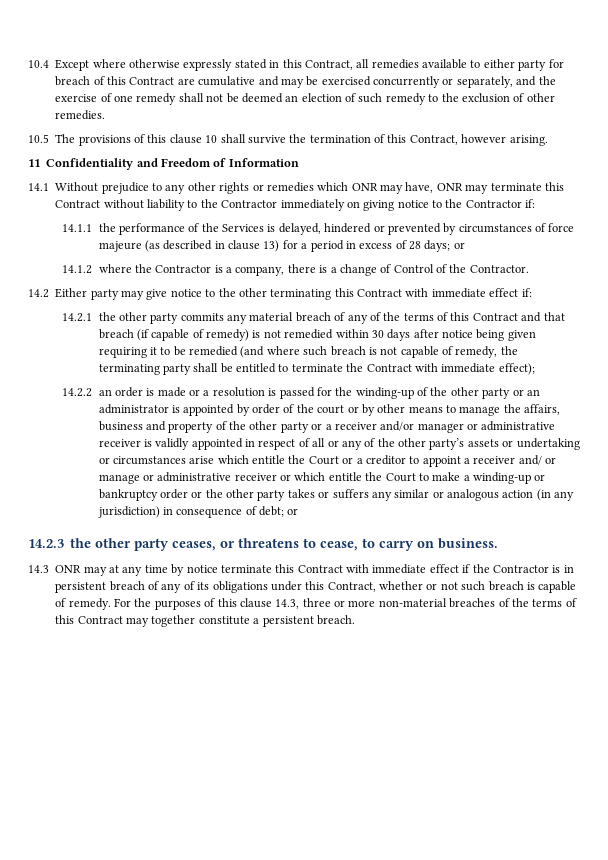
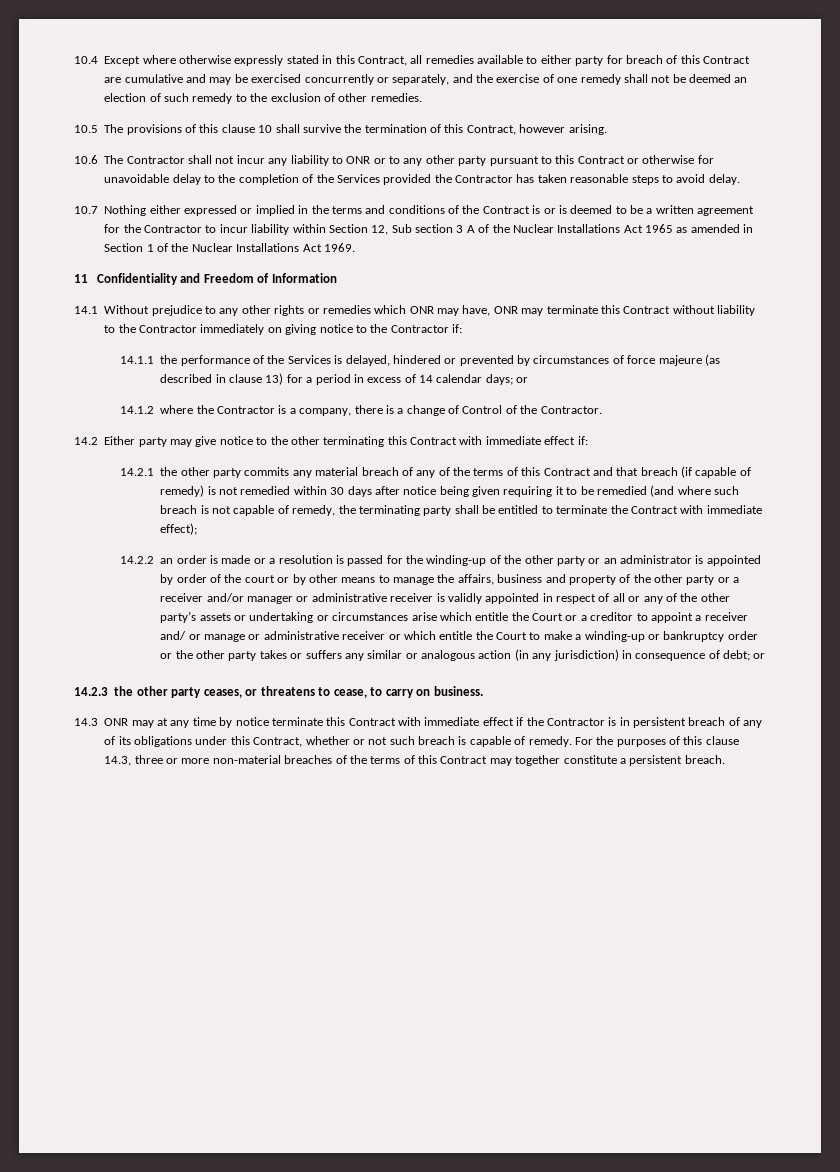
(548, 140) none -> [74,155,714,166] [104,174,740,185] [74,205,755,216] [104,224,754,235] [104,243,355,252] // 10.6 The Contractor shall not incur any liability to ONR or to any other party pursuant to this Contract or otherwise for unavoidable delay to the completion of the Services provided the Contractor has taken reasonable steps to avoid delay. // 10.7 Nothing either expressed or implied in the terms and conditions of the Contract is or is deemed to be a written agreement for the Contractor to incur liability within Section 12, Sub section 3 A of the Nuclear Installations Act 1965 as amended in Section 1 of the Nuclear Installations Act 1969.
[409,241,422,250] 28 -> [418,374,483,383] 14 calendar

